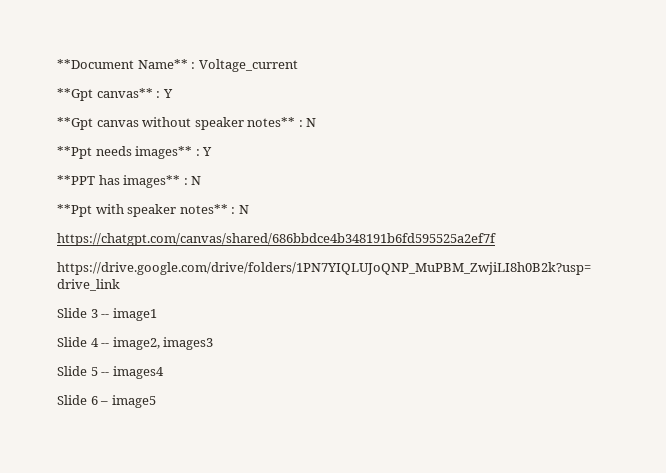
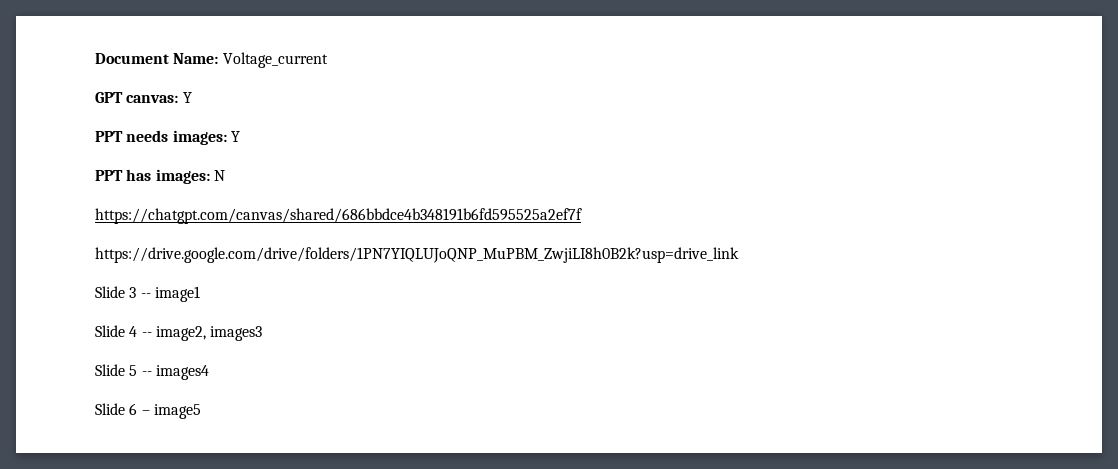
[57,59,298,72] [57,88,173,101] [57,117,317,130] [57,146,213,159] [57,175,202,188] [57,204,236,217] **Document Name** : Voltage_current // **Gpt canvas** : Y // **Gpt canvas without speaker notes** : N // **Ppt needs images** : Y // **PPT has images** : N // **Ppt with speaker notes** : -> [95,52,328,68] [95,92,192,103] [95,130,240,145] [95,169,210,184] Document Name: Voltage_current // GPT canvas: Y // PPT needs images: Y // PPT has images:

